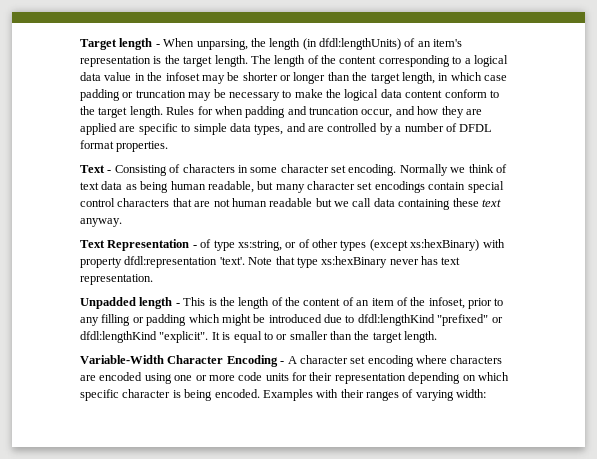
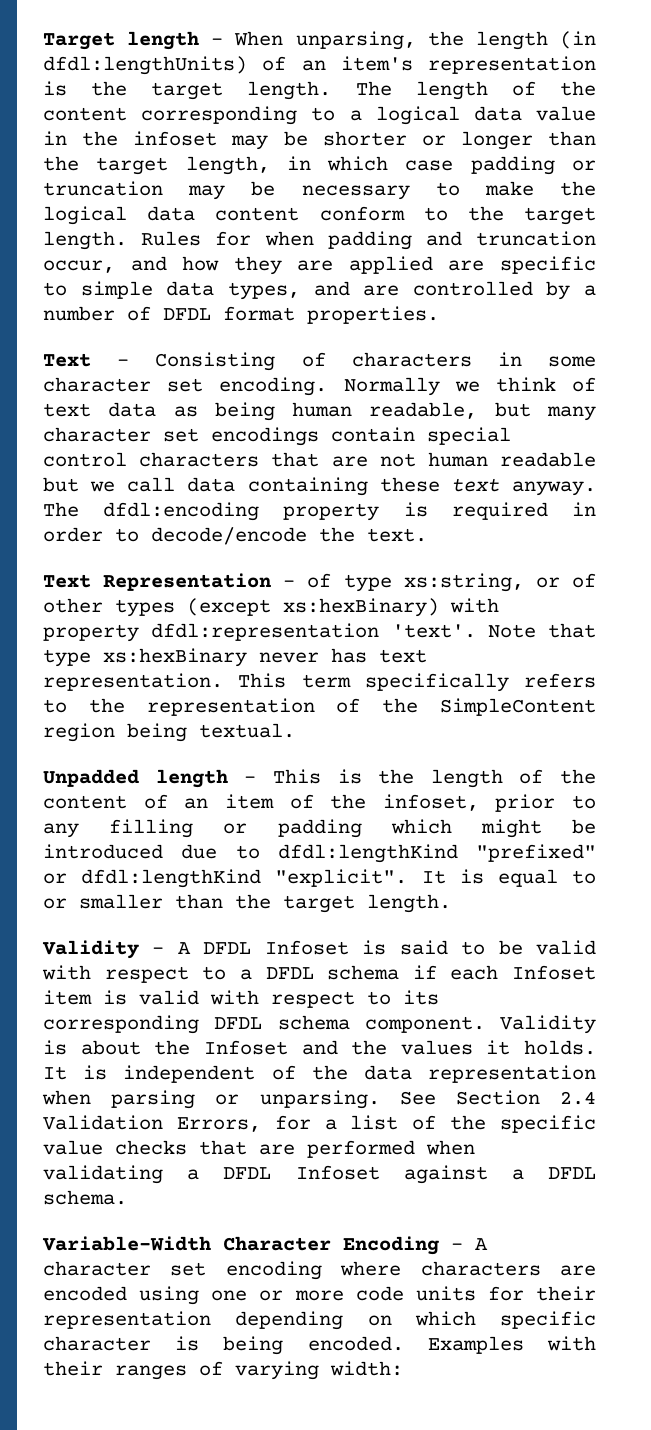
(122, 222) none -> [43,502,596,521] [43,527,427,545] The dfdl:encoding property is required in order to decode/encode the text.
(153, 279) none -> [238,673,596,692] [43,698,596,716] [43,723,295,742] This term specifically refers to the representation of the SimpleContent region being textual.
(438, 337) none -> [42,940,597,959] [42,965,596,983] [43,990,439,1008] [43,1015,596,1034] [43,1040,596,1055] [43,1065,596,1083] [42,1090,596,1109] [43,1115,596,1133] [43,1140,475,1158] [43,1165,596,1184] [43,1190,127,1205] // Validity - A DFDL Infoset is said to be valid with respect to a DFDL schema if each Infoset item is valid with respect to its corresponding DFDL schema component. Validity is about the Infoset and the values it holds. It is independent of the data representation when parsing or unparsing. See Section 2.4 Validation Errors, for a list of the specific value checks that are performed when validating a DFDL Infoset against a DFDL schema.

